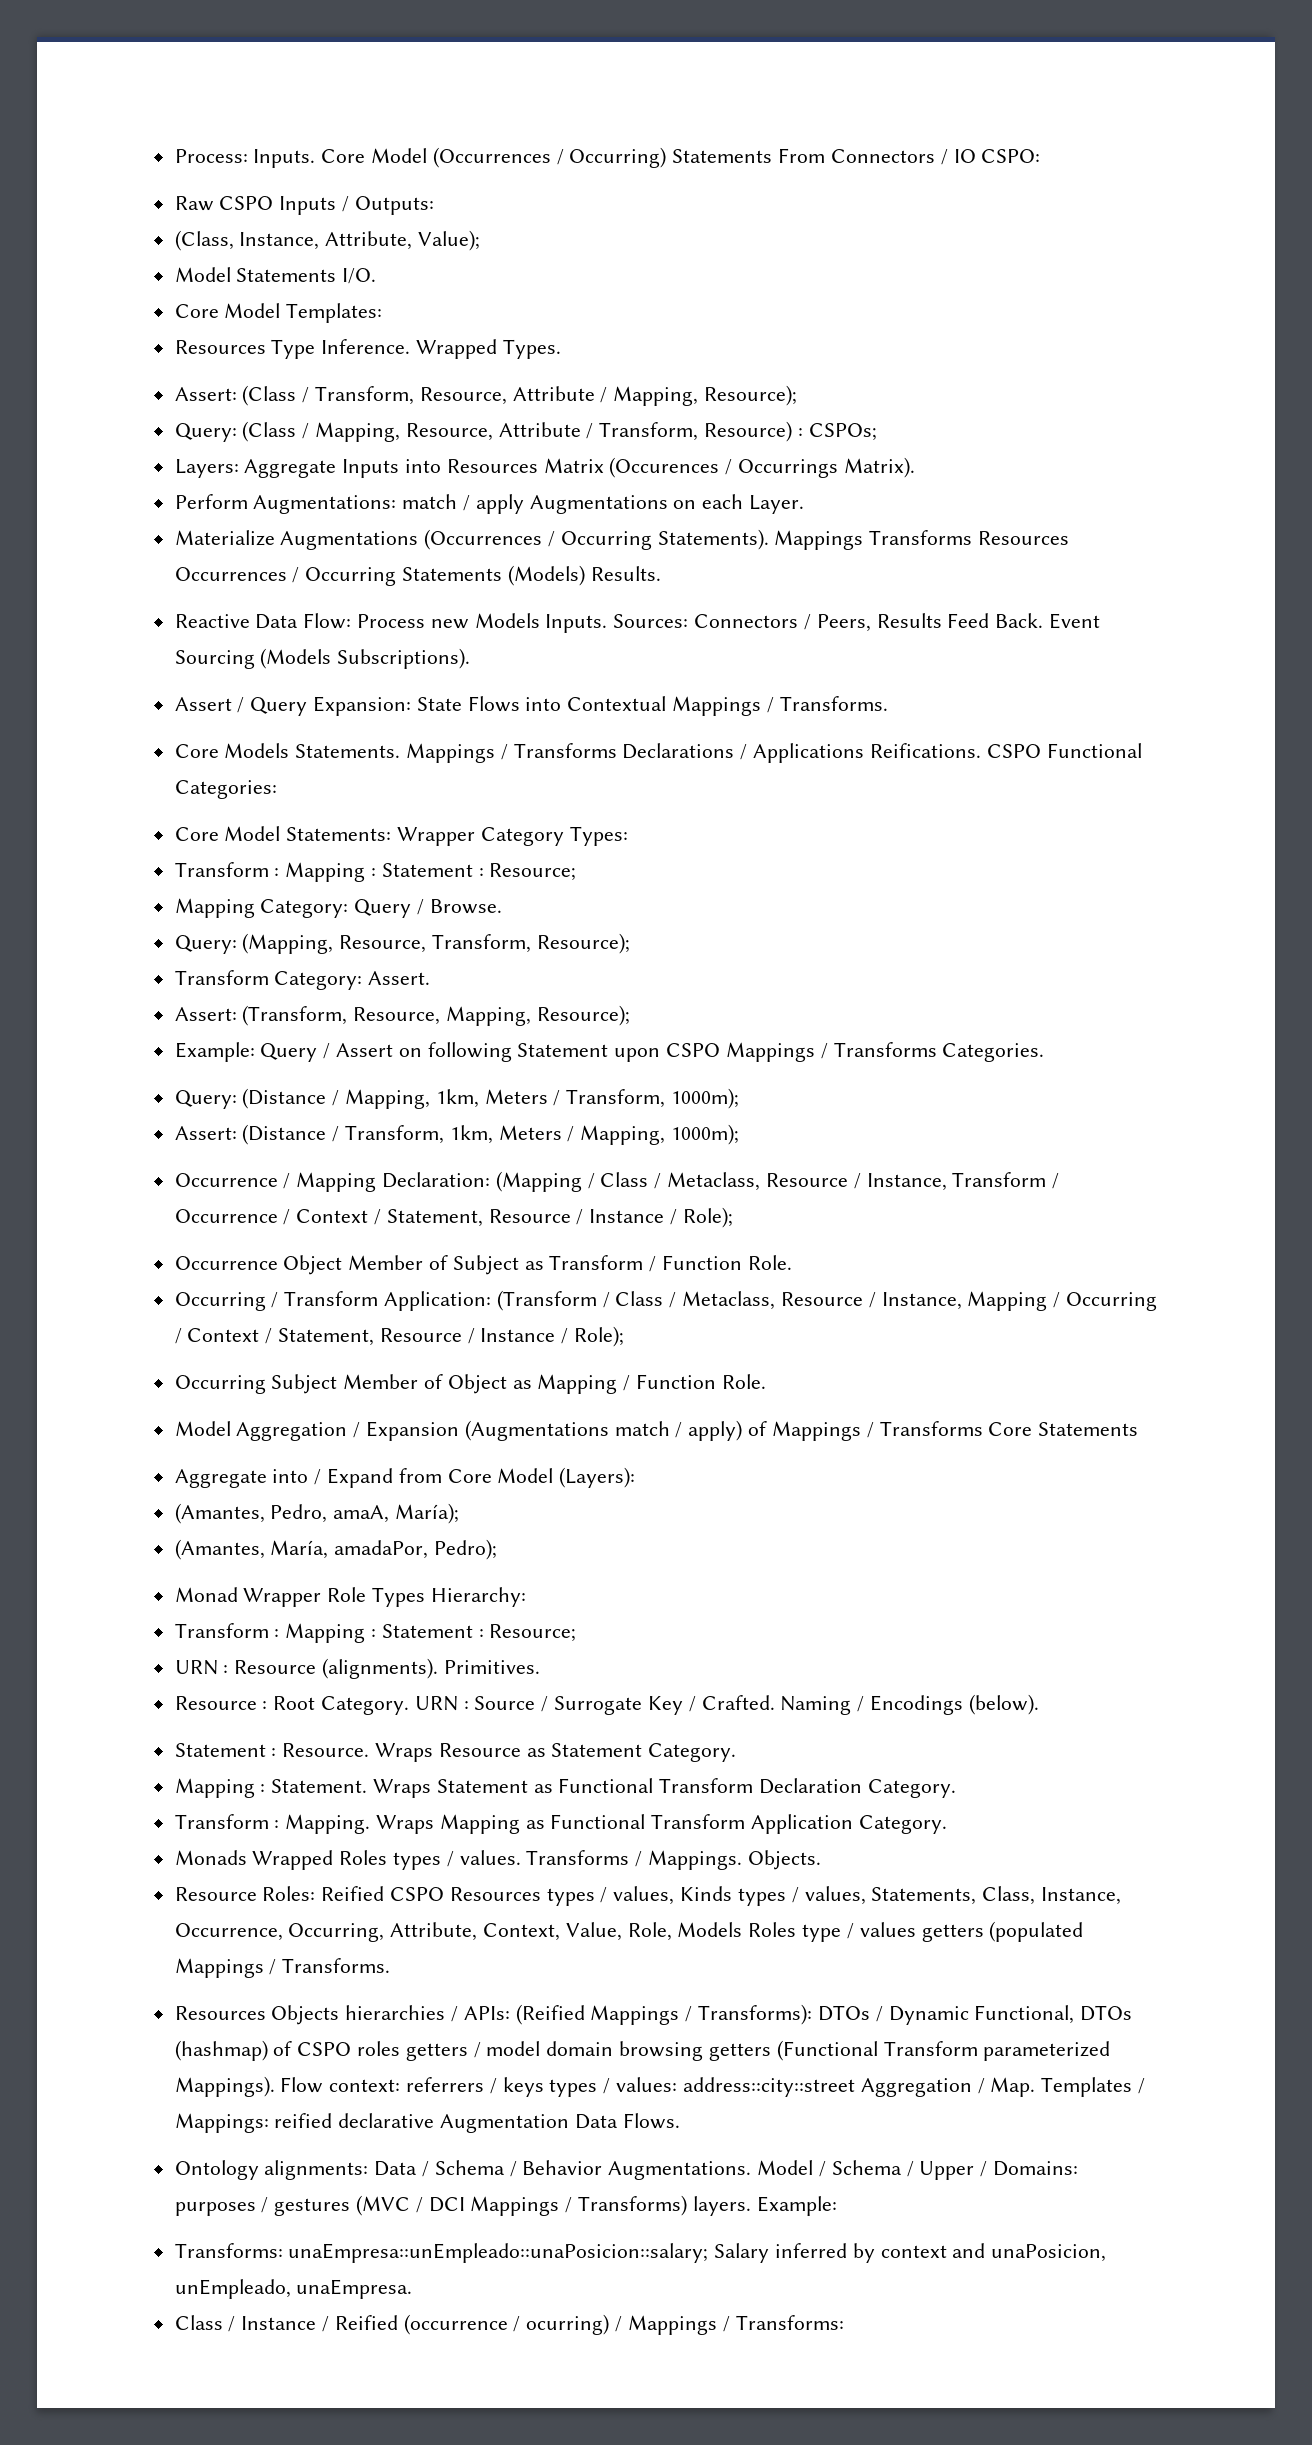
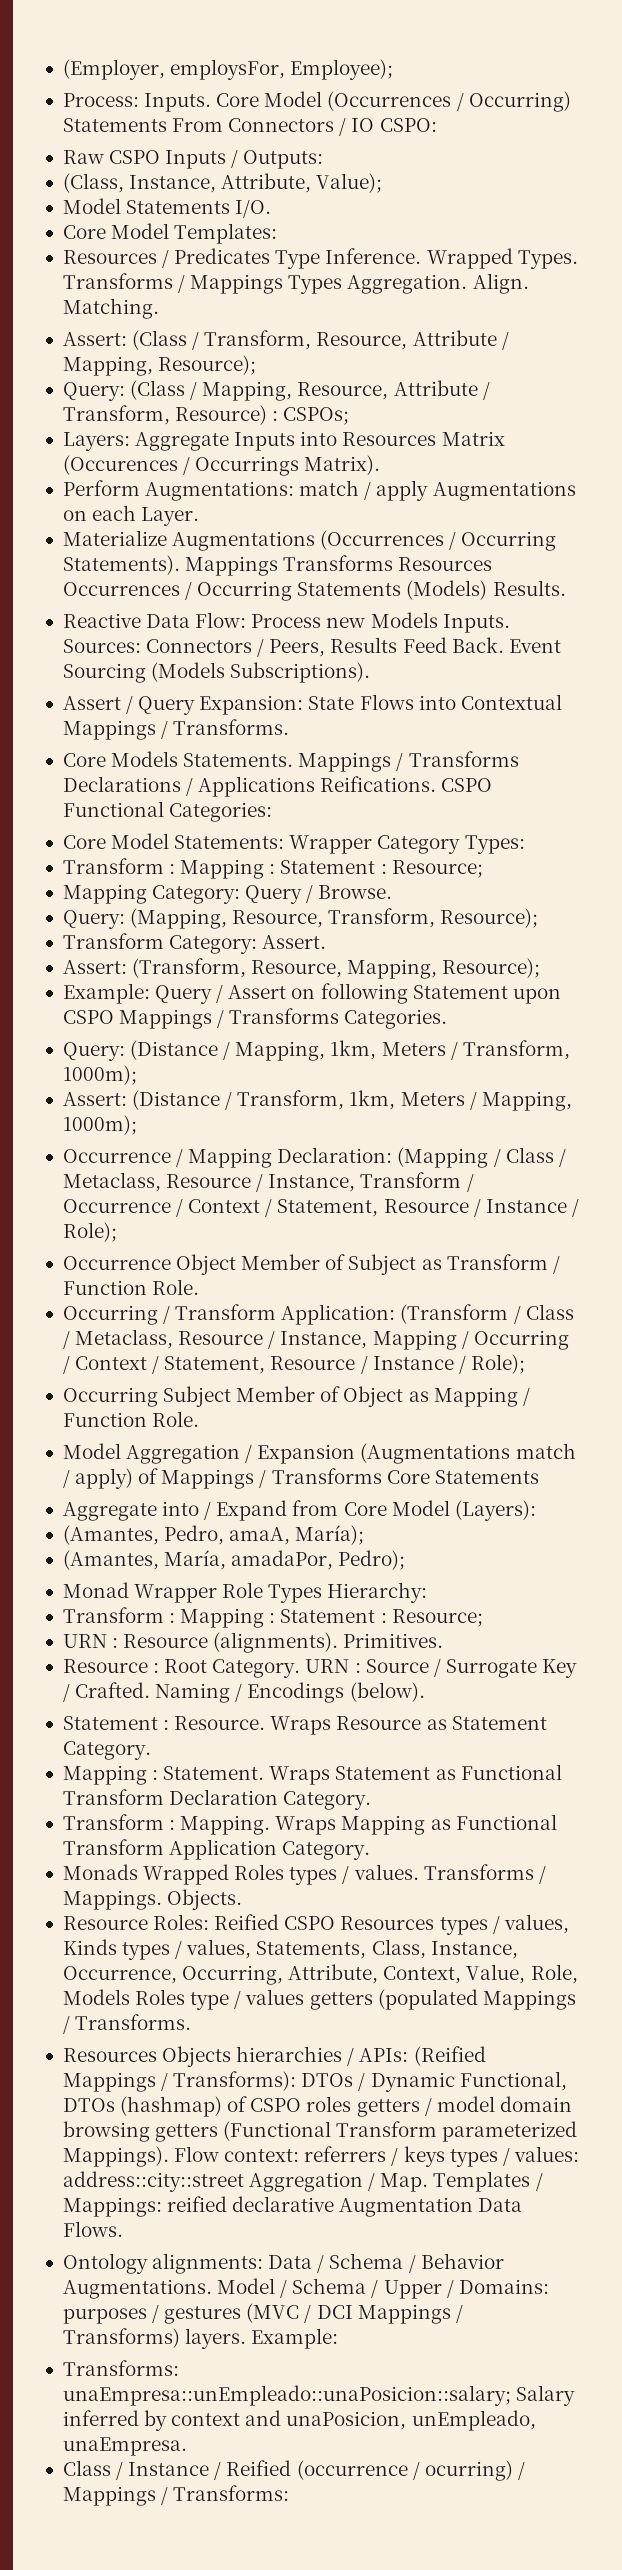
(174, 156) none -> [62,59,394,80] (Employer, employsFor, Employee); //
(266, 347) none -> [162,248,271,268] / Predicates
(561, 349) none -> [62,273,529,294] [62,298,159,319] Transforms / Mappings Types Aggregation. Align. Matching.

